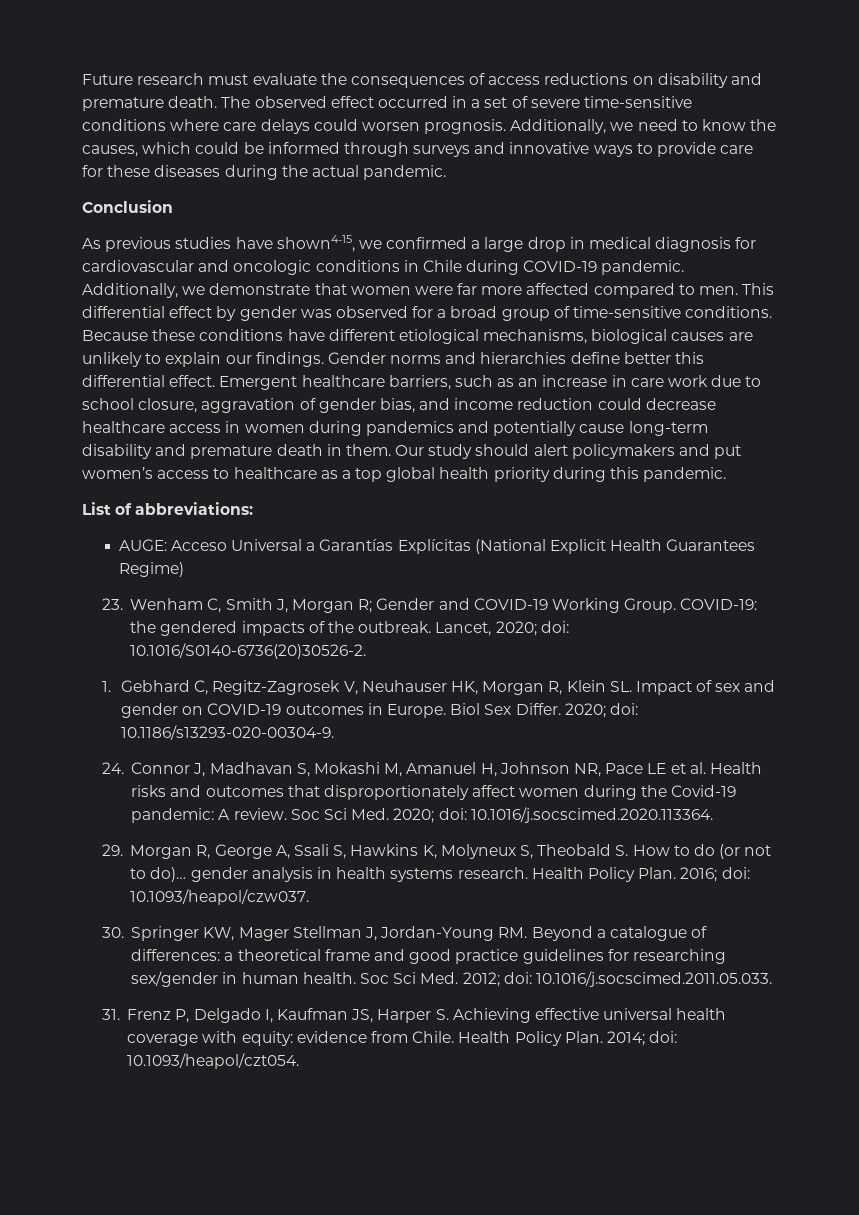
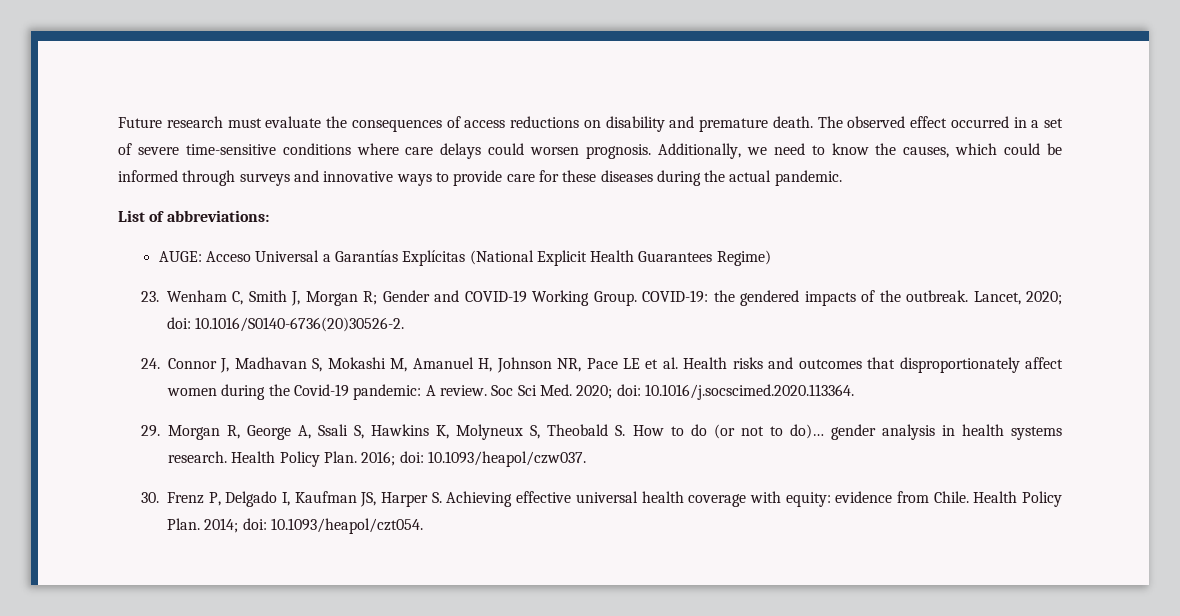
[82,200,173,213] [82,235,757,252] [82,260,685,275] [82,283,775,298] [82,306,773,321] [82,329,753,344] [82,352,705,367] [82,375,762,390] [82,398,716,413] [82,421,708,436] [82,444,742,459] [82,467,727,482] // Conclusion // As previous studies have shown4-15, we confirmed a large drop in medical diagnosis for cardiovascular and oncologic conditions in Chile during COVID-19 pandemic. Additionally, we demonstrate that women were far more affected compared to men. This differential effect by gender was observed for a broad group of time-sensitive conditions. Because these conditions have different etiological mechanisms, biological causes are unlikely to explain our findings. Gender norms and hierarchies define better this differential effect. Emergent healthcare barriers, such as an increase in care work due to school closure, aggravation of gender bias, and income reduction could decrease healthcare access in women during pandemics and potentially cause long-term disability and premature death in them. Our study should alert policymakers and put women’s access to healthcare as a top global health priority during this pandemic. -> (842, 178) none
[101,680,776,695] [121,703,638,718] [121,725,335,740] // 1. Gebhard C, Regitz-Zagrosek V, Neuhauser HK, Morgan R, Klein SL. Impact of sex and gender on COVID-19 outcomes in Europe. Biol Sex Differ. 2020; doi: 10.1186/s13293-020-00304-9. -> (405, 324) none
[131,926,708,941] [131,949,726,964] [131,971,772,987] [101,1009,120,1020] Springer KW, Mager Stellman J, Jordan-Young RM. Beyond a catalogue of differences: a theoretical frame and good practice guidelines for researching sex/gender in human health. Soc Sci Med. 2012; doi: 10.1016/j.socscimed.2011.05.033. // 31. -> (159, 497) none

